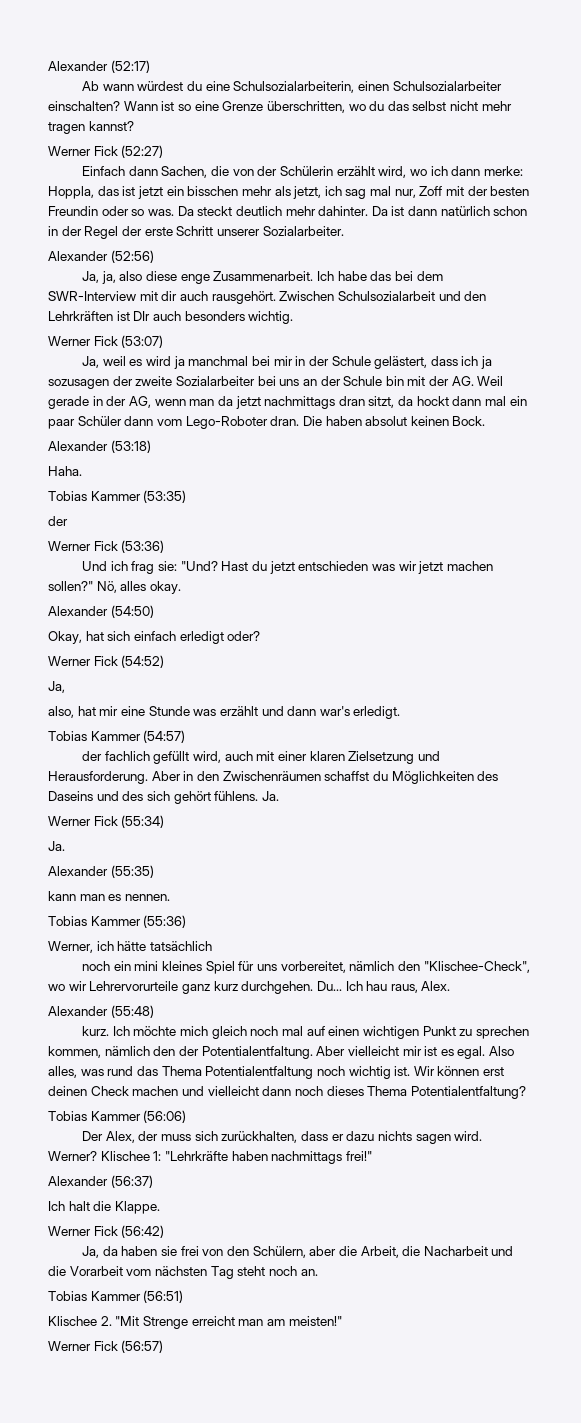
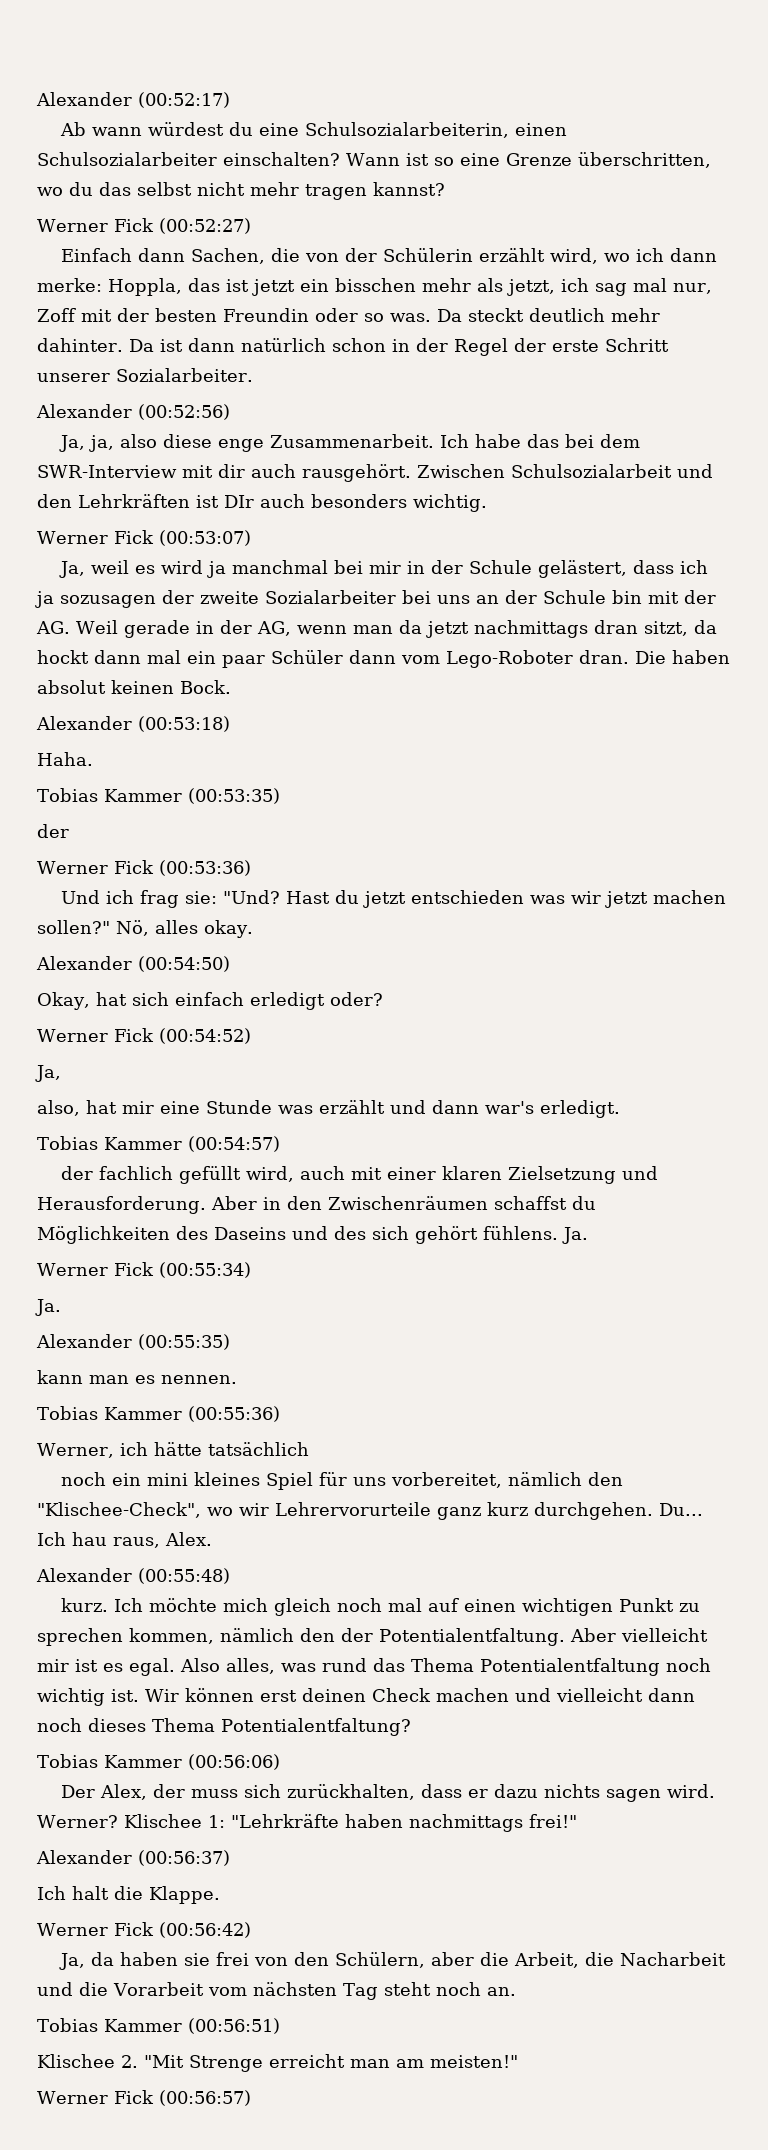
[48,60,150,73] Alexander (52:17) -> [36,92,230,108] Alexander (00:52:17)
[121,145,164,158] (52:27) -> [158,218,251,234] (00:52:27)
[110,250,154,263] (52:56) -> [138,404,230,420] (00:52:56)
[121,335,164,348] (53:07) -> [158,530,251,546] (00:53:07)
[110,440,151,453] (53:18) -> [138,716,230,732] (00:53:18)
[143,490,187,503] (53:35) -> [187,788,280,804] (00:53:35)
[121,540,165,553] (53:36) -> [158,860,251,876] (00:53:36)
[110,605,154,618] (54:50) -> [138,956,230,972] (00:54:50)
[121,655,165,668] (54:52) -> [158,1028,251,1044] (00:54:52)
[143,730,186,743] (54:57) -> [187,1136,280,1152] (00:54:57)
[121,815,165,828] (55:34) -> [158,1262,251,1278] (00:55:34)
[110,865,154,878] (55:35) -> [138,1334,230,1350] (00:55:35)
[143,915,187,928] (55:36) -> [187,1406,280,1422] (00:55:36)
[110,1005,154,1018] (55:48) -> [138,1568,230,1584] (00:55:48)
[143,1110,187,1123] (56:06) -> [187,1754,280,1770] (00:56:06)
[110,1175,153,1188] (56:37) -> [138,1850,230,1866] (00:56:37)
[121,1225,165,1238] (56:42) -> [158,1922,251,1938] (00:56:42)
[143,1290,184,1303] (56:51) -> [187,2018,280,2034] (00:56:51)
[121,1340,164,1353] (56:57) -> [158,2090,251,2106] (00:56:57)

